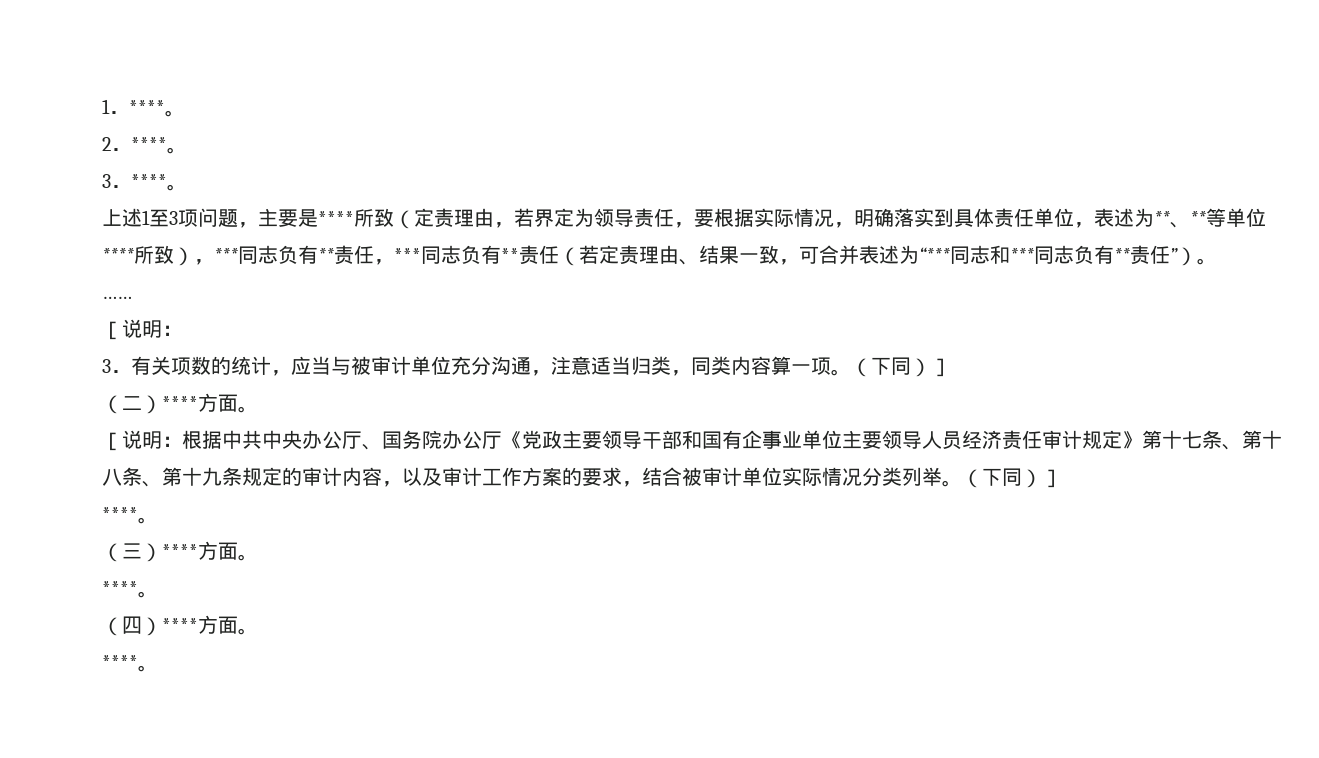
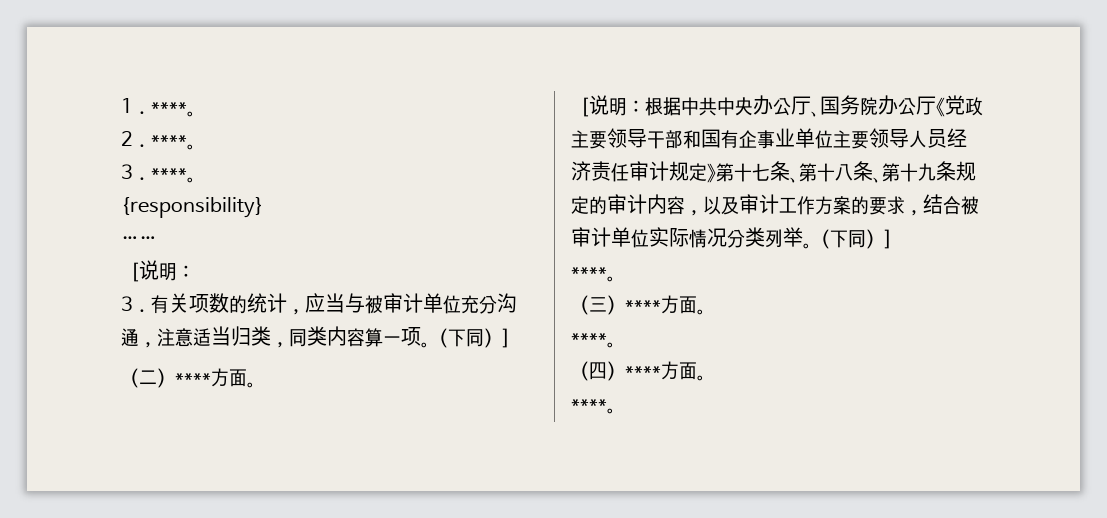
[102,208,1266,229] [102,245,1217,266] 上述1至3项问题，主要是****所致（定责理由，若界定为领导责任，要根据实际情况，明确落实到具体责任单位，表述为**、**等单位****所致），***同志负有**责任，***同志负有**责任（若定责理由、结果一致，可合并表述为“***同志和***同志负有**责任”）。 -> [121,197,264,218] {responsibility}

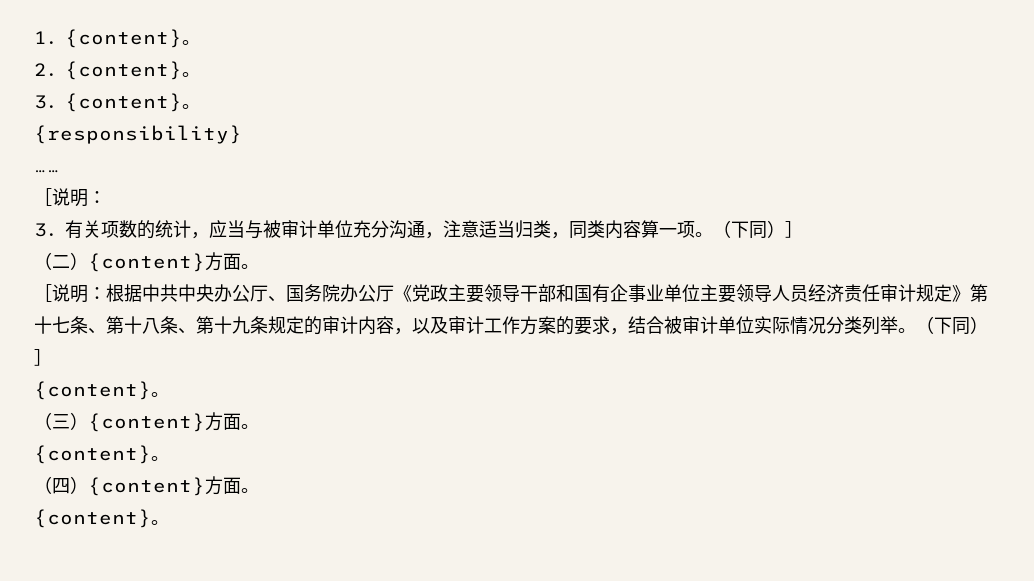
[151,102,187,113] **** -> [65,29,182,48] {content}
[151,135,187,146] **** -> [65,61,182,80] {content}
[151,168,187,179] **** -> [65,93,182,112] {content}
[175,373,211,384] **** -> [88,253,205,272] {content}
[571,267,607,278] **** -> [34,381,151,400] {content}
[625,295,706,315] [571,333,607,344] ****方面。 // **** -> [88,412,259,432] [34,445,151,464] {content}方面。 // {content}
[625,361,706,381] [571,399,607,410] ****方面。 // **** -> [88,476,259,496] [34,509,151,528] {content}方面。 // {content}

